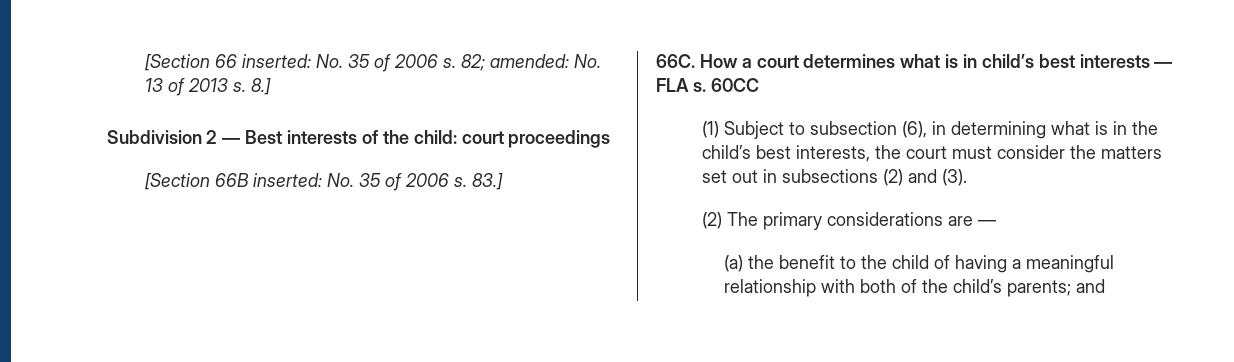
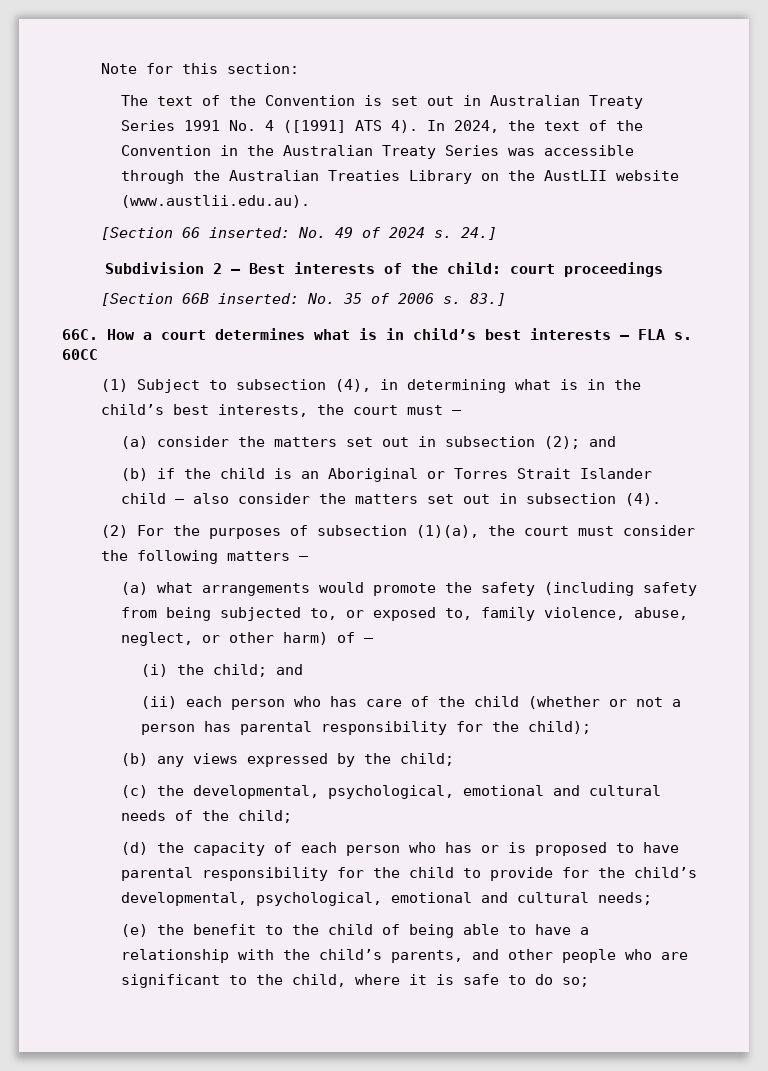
[144,54,601,72] [144,78,271,96] [Section 66 inserted: No. 35 of 2006 s. 82; amended: No. 13 of 2013 s. 8.] -> [101,63,300,74] [121,95,644,109] [121,120,644,133] [121,145,635,159] [121,170,680,184] [121,195,311,208] [101,227,498,240] Note for this section: // The text of the Convention is set out in Australian Treaty Series 1991 No. 4 ([1991] ATS 4). In 2024, the text of the Convention in the Australian Treaty Series was accessible through the Australian Treaties Library on the AustLII website (www.austlii.edu.au). // [Section 66 inserted: No. 49 of 2024 s. 24.]
[901,121,927,138] (6), -> [335,379,372,392] (4),
[996,145,1162,159] [701,169,967,186] [701,212,996,230] [724,255,744,272] consider the matters set out in subsections (2) and (3). // (2) The primary considerations are — // (a) -> [452,410,463,415] [121,436,617,449] [121,468,653,482] [121,493,662,506] [101,525,696,539] [101,550,310,564] [121,582,698,596] [121,607,689,621] [121,632,375,646] [140,664,303,677] [140,696,681,710] [140,721,591,735] [121,753,455,767] [121,785,662,799] [121,810,293,823] [121,842,680,856] [121,867,698,881] [121,892,653,906] [121,924,149,937] — // (a) consider the matters set out in subsection (2); and // (b) if the child is an Aboriginal or Torres Strait Islander child — also consider the matters set out in subsection (4). // (2) For the purposes of subsection (1)(a), the court must consider the following matters — // (a) what arrangements would promote the safety (including safety from being subjected to, or exposed to, family violence, abuse, neglect, or other harm) of — // (i) the child; and // (ii) each person who has care of the child (whether or not a person has parental responsibility for the child); // (b) any views expressed by the child; // (c) the developmental, psychological, emotional and cultural needs of the child; // (d) the capacity of each person who has or is proposed to have parental responsibility for the child to provide for the child’s developmental, psychological, emotional and cultural needs; // (e)
[955,255,1115,273] [724,279,1106,297] having a meaningful relationship with both of the child’s parents; and -> [409,924,590,938] [121,949,689,963] [121,974,590,988] being able to have a relationship with the child’s parents, and other people who are significant to the child, where it is safe to do so;

